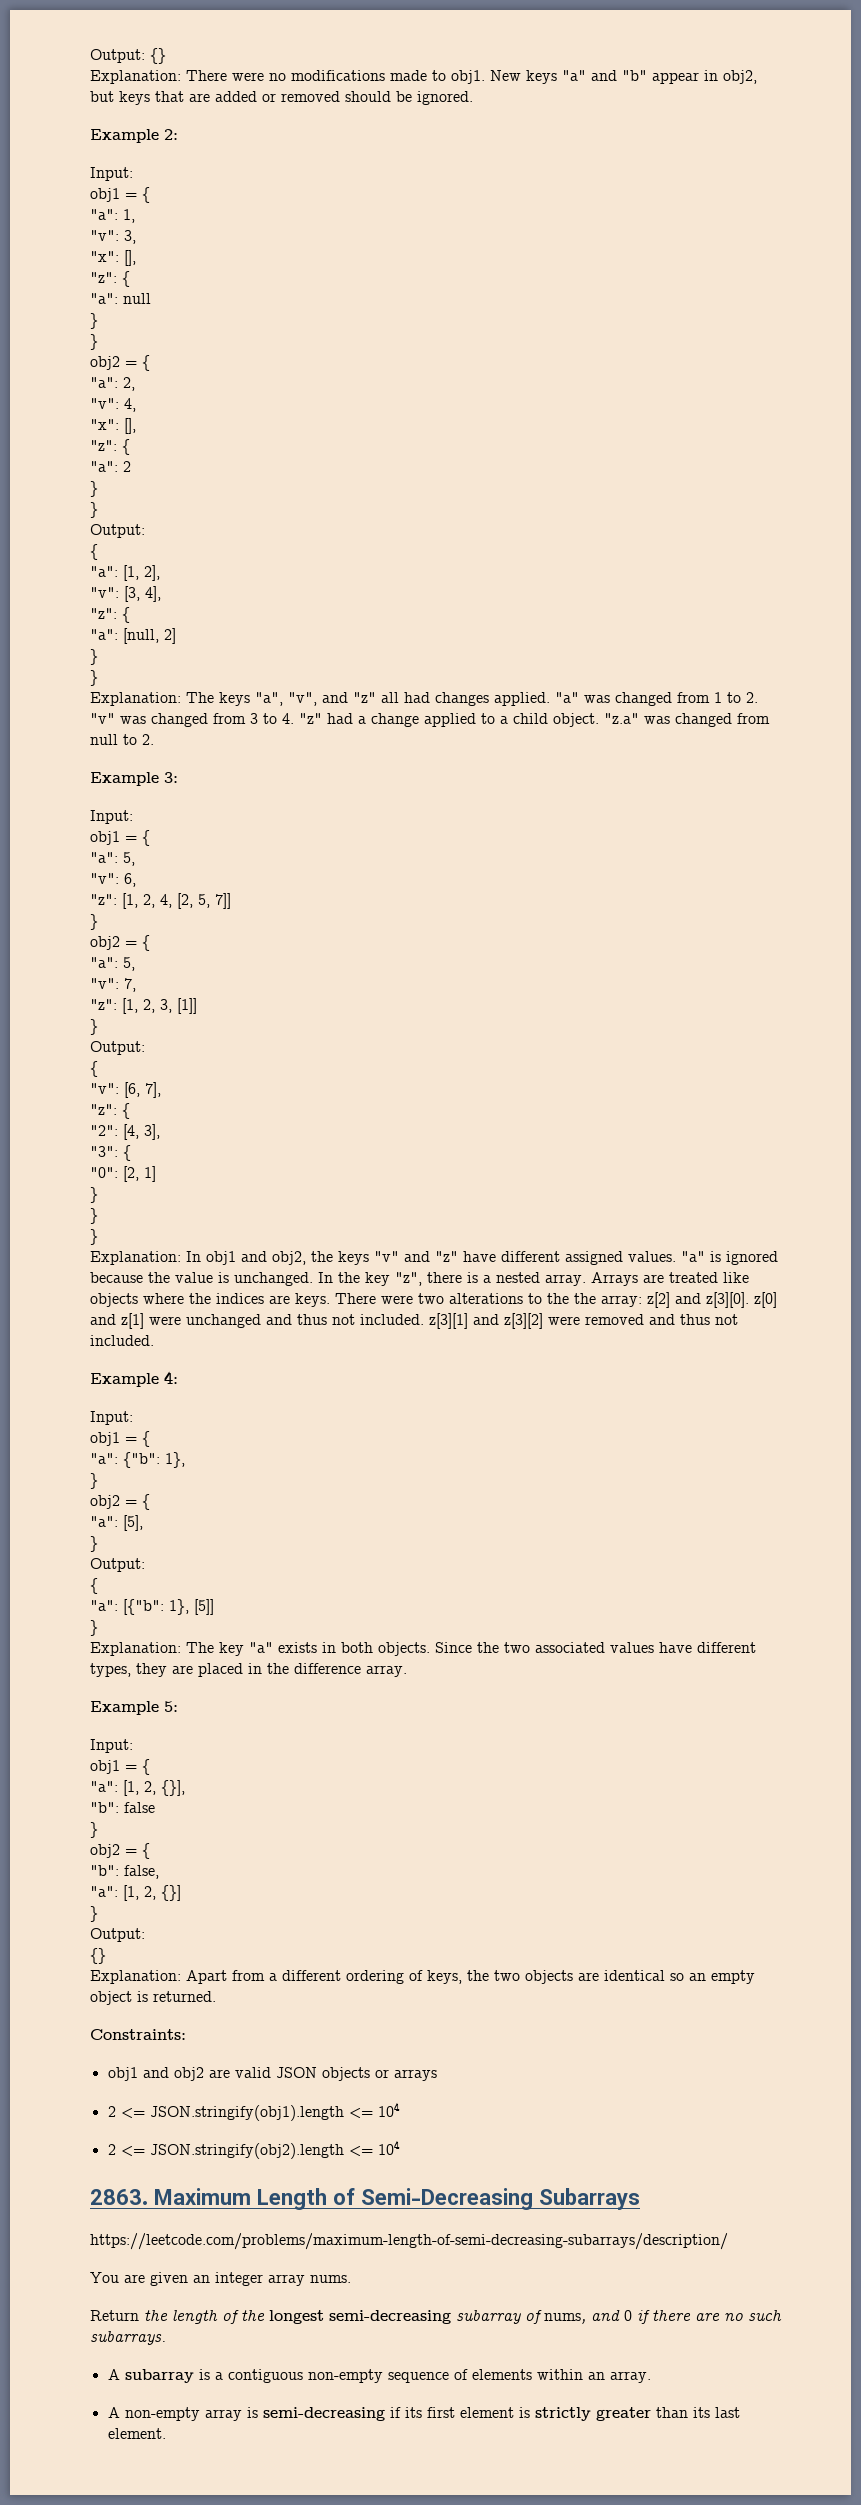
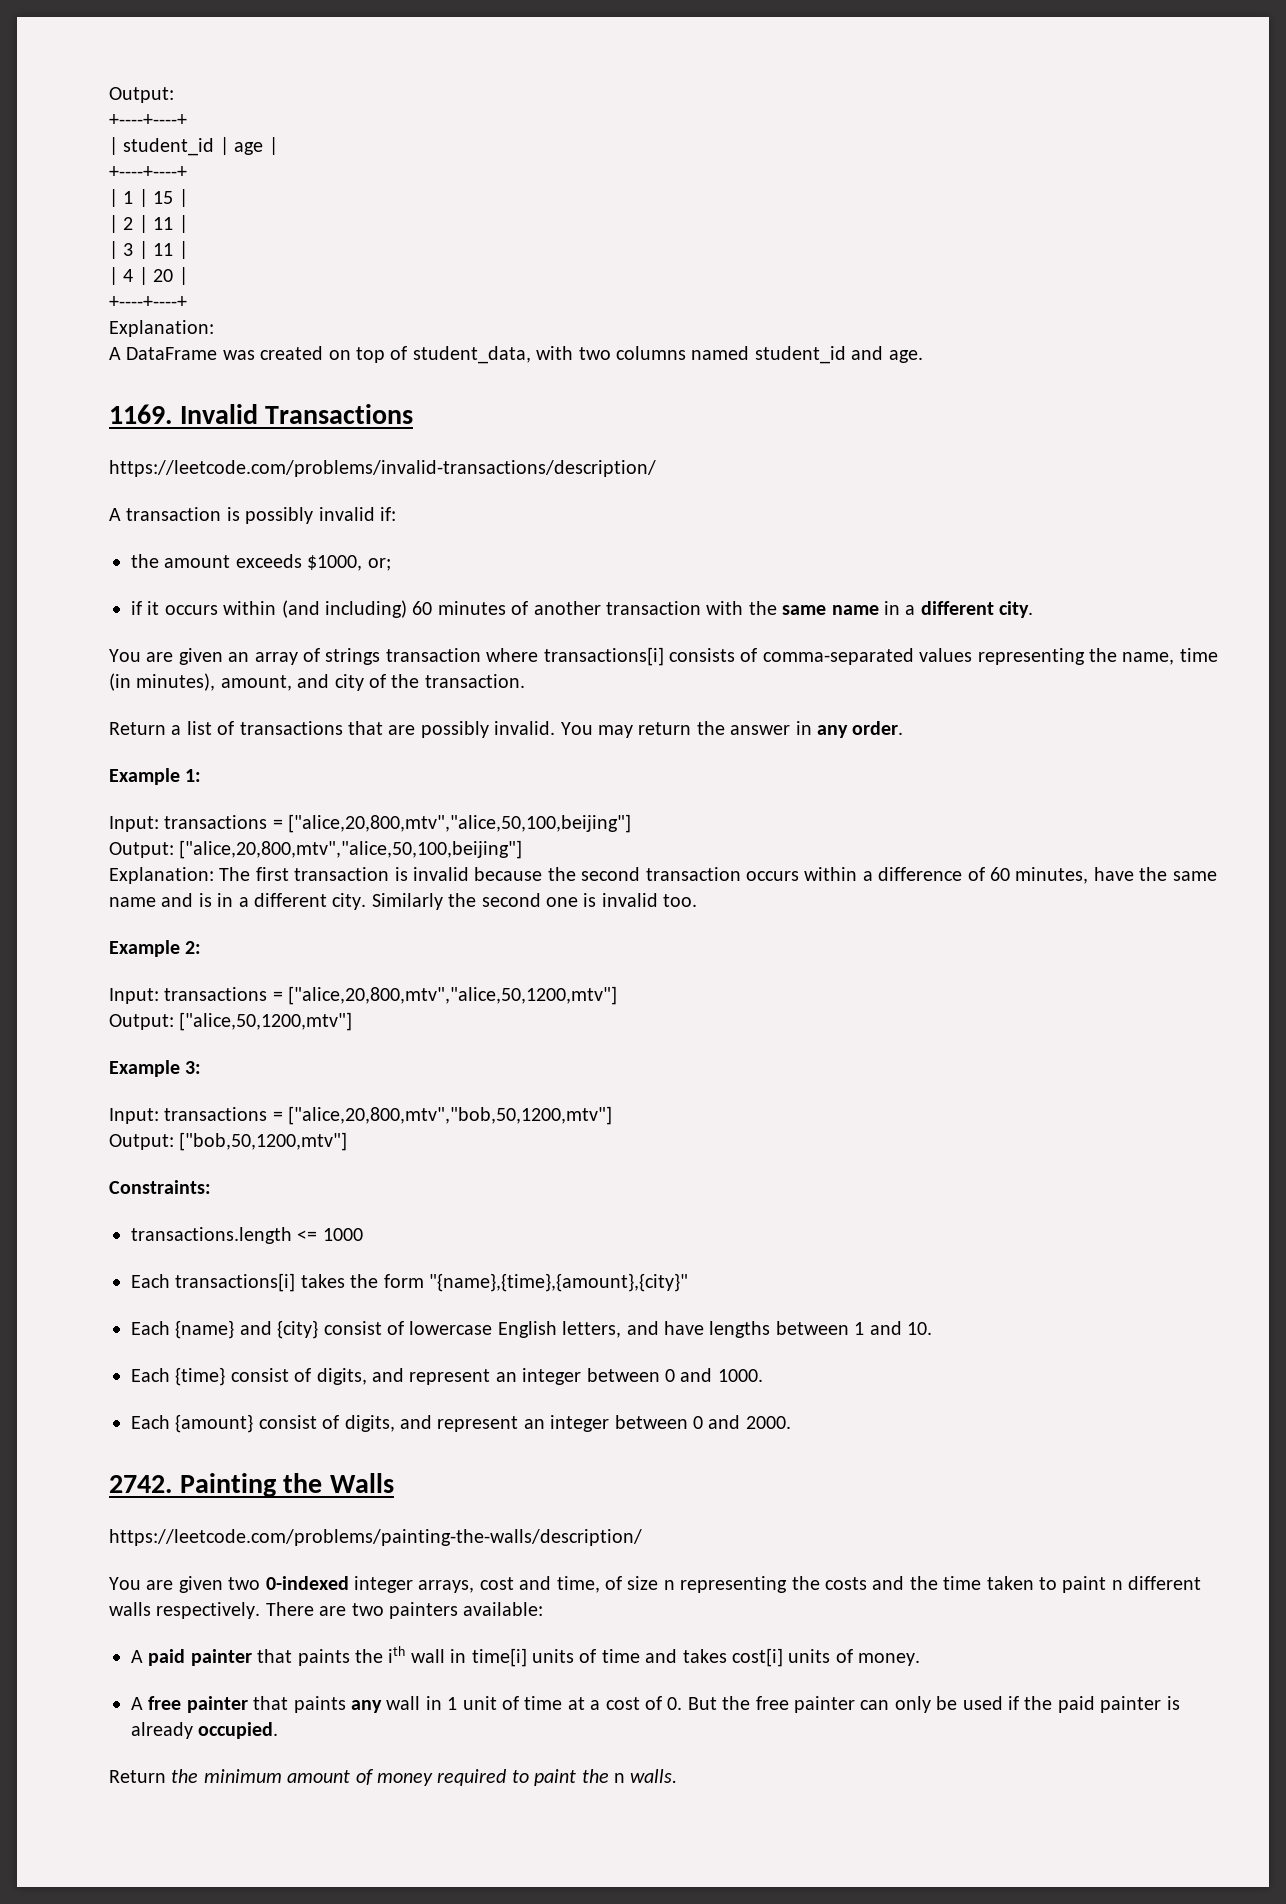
[90,48,166,64] [90,70,757,84] [90,91,473,105] [90,129,178,143] [90,167,133,181] [90,187,150,203] [90,209,135,223] [90,230,136,244] [90,250,136,266] [90,271,130,287] [90,293,151,304] [90,313,98,329] [90,334,98,350] [90,355,150,371] [90,377,135,391] [90,398,136,412] [90,418,136,434] [90,439,130,455] [90,461,131,472] [90,481,98,497] [90,502,98,518] [90,524,145,538] [90,544,98,560] [90,565,160,581] [90,586,161,602] [90,607,130,623] [90,628,176,644] [90,649,98,665] [90,670,98,686] [90,692,758,706] [90,713,770,727] [90,734,154,745] [90,772,178,786] [90,810,133,824] [90,830,150,846] [90,852,135,866] [90,873,136,887] [90,893,231,909] [90,914,98,930] [90,935,150,951] [90,957,135,971] [90,978,136,992] [90,998,197,1014] [90,1019,98,1035] [90,1041,145,1055] [90,1061,98,1077] [90,1082,161,1098] [90,1103,130,1119] [90,1124,160,1140] [90,1145,131,1161] [90,1166,156,1182] [90,1187,98,1203] [90,1208,98,1224] [90,1229,98,1245] [90,1251,778,1265] [90,1272,749,1286] [90,1292,777,1308] [90,1313,738,1329] [90,1335,154,1346] [90,1371,178,1387] [90,1411,133,1425] [90,1431,150,1447] [90,1452,185,1468] [90,1473,98,1489] [90,1494,150,1510] [90,1515,143,1531] [90,1536,98,1552] [90,1558,145,1572] [90,1578,98,1594] [90,1599,214,1615] [90,1620,98,1636] [90,1642,756,1656] [90,1663,407,1677] [90,1701,178,1715] [90,1739,133,1753] [90,1759,150,1775] [90,1780,185,1796] [90,1802,155,1813] [90,1822,98,1838] [90,1843,150,1859] [90,1865,159,1879] [90,1885,181,1901] [90,1906,98,1922] [90,1928,145,1942] [90,1948,106,1964] [90,1970,755,1984] [90,1991,216,2005] [90,2029,186,2040] [107,2067,437,2081] [107,2102,400,2121] [107,2140,400,2159] [90,2188,640,2210] [90,2233,728,2250] [90,2272,351,2286] [90,2310,782,2324] [90,2331,166,2345] [107,2369,651,2383] [107,2407,740,2421] [107,2428,166,2439] Output: {} // Explanation: There were no modifications made to obj1. New keys "a" and "b" appear in obj2, but keys that are added or removed should be ignored. // Example 2: // Input: // obj1 = { // "a": 1, // "v": 3, // "x": [], // "z": { // "a": null // } // } // obj2 = { // "a": 2, // "v": 4, // "x": [], // "z": { // "a": 2 // } // } // Output: // { // "a": [1, 2], // "v": [3, 4], // "z": { // "a": [null, 2] // } // } // Explanation: The keys "a", "v", and "z" all had changes applied. "a" was changed from 1 to 2. "v" was changed from 3 to 4. "z" had a change applied to a child object. "z.a" was changed from null to 2. // Example 3: // Input: // obj1 = { // "a": 5, // "v": 6, // "z": [1, 2, 4, [2, 5, 7]] // } // obj2 = { // "a": 5, // "v": 7, // "z": [1, 2, 3, [1]] // } // Output: // { // "v": [6, 7], // "z": { // "2": [4, 3], // "3": { // "0": [2, 1] // } // } // } // Explanation: In obj1 and obj2, the keys "v" and "z" have different assigned values. "a" is ignored because the value is unchanged. In the key "z", there is a nested array. Arrays are treated like objects where the indices are keys. There were two alterations to the the array: z[2] and z[3][0]. z[0] and z[1] were unchanged and thus not included. z[3][1] and z[3][2] were removed and thus not included. // Example 4: // Input: // obj1 = { // "a": {"b": 1}, // } // obj2 = { // "a": [5], // } // Output: // { // "a": [{"b": 1}, [5]] // } // Explanation: The key "a" exists in both objects. Since the two associated values have different types, they are placed in the difference array. // Example 5: // Input: // obj1 = { // "a": [1, 2, {}], // "b": false // } // obj2 = { // "b": false, // "a": [1, 2, {}] // } // Output: // {} // Explanation: Apart from a different ordering of keys, the two objects are identical so an empty object is returned. // Constraints: // obj1 and obj2 are valid JSON objects or arrays // 2 <= JSON.stringify(obj1).length <= 104 // 2 <= JSON.stringify(obj2).length <= 104 // 2863. Maximum Length of Semi-Decreasing Subarrays // https://leetcode.com/problems/maximum-length-of-semi-decreasing-subarrays/description/ // You are given an integer array nums. // Return the length of the longest semi-decreasing subarray of nums, and 0 if there are no such subarrays. // A subarray is a contiguous non-empty sequence of elements within an array. // A non-empty array is semi-decreasing if its first element is strictly greater than its last element. -> [109,87,174,103] [109,114,187,126] [109,137,278,156] [109,166,187,178] [109,189,188,207] [109,215,188,233] [109,241,188,259] [109,267,188,285] [109,296,187,308] [109,320,214,337] [109,346,923,364] [109,404,414,424] [109,460,656,477] [109,507,396,524] [131,554,391,571] [131,600,1034,618] [109,647,1218,666] [109,673,525,691] [109,721,904,738] [109,768,202,785] [109,814,632,833] [109,840,523,859] [109,867,1217,884] [109,893,698,910] [109,940,202,957] [109,986,618,1005] [109,1012,353,1031] [109,1060,202,1077] [109,1106,613,1125] [109,1132,348,1151] [109,1180,211,1194] [131,1227,363,1244] [131,1273,688,1292] [131,1320,932,1339] [131,1367,763,1386] [131,1414,791,1433] [109,1473,394,1497] [109,1529,642,1546] [109,1576,1202,1593] [109,1602,544,1619] [131,1646,921,1667] [131,1696,1180,1713] [131,1722,279,1739] [109,1769,678,1786] Output: // +----+----+ // | student_id | age | // +----+----+ // | 1 | 15 | // | 2 | 11 | // | 3 | 11 | // | 4 | 20 | // +----+----+ // Explanation: // A DataFrame was created on top of student_data, with two columns named student_id and age. // 1169. Invalid Transactions // https://leetcode.com/problems/invalid-transactions/description/ // A transaction is possibly invalid if: // the amount exceeds $1000, or; // if it occurs within (and including) 60 minutes of another transaction with the same name in a different city. // You are given an array of strings transaction where transactions[i] consists of comma-separated values representing the name, time (in minutes), amount, and city of the transaction. // Return a list of transactions that are possibly invalid. You may return the answer in any order. // Example 1: // Input: transactions = ["alice,20,800,mtv","alice,50,100,beijing"] // Output: ["alice,20,800,mtv","alice,50,100,beijing"] // Explanation: The first transaction is invalid because the second transaction occurs within a difference of 60 minutes, have the same name and is in a different city. Similarly the second one is invalid too. // Example 2: // Input: transactions = ["alice,20,800,mtv","alice,50,1200,mtv"] // Output: ["alice,50,1200,mtv"] // Example 3: // Input: transactions = ["alice,20,800,mtv","bob,50,1200,mtv"] // Output: ["bob,50,1200,mtv"] // Constraints: // transactions.length <= 1000 // Each transactions[i] takes the form "{name},{time},{amount},{city}" // Each {name} and {city} consist of lowercase English letters, and have lengths between 1 and 10. // Each {time} consist of digits, and represent an integer between 0 and 1000. // Each {amount} consist of digits, and represent an integer between 0 and 2000. // 2742. Painting the Walls // https://leetcode.com/problems/painting-the-walls/description/ // You are given two 0-indexed integer arrays, cost and time, of size n representing the costs and the time taken to paint n different walls respectively. There are two painters available: // A paid painter that paints the ith wall in time[i] units of time and takes cost[i] units of money. // A free painter that paints any wall in 1 unit of time at a cost of 0. But the free painter can only be used if the paid painter is already occupied. // Return the minimum amount of money required to paint the n walls.

